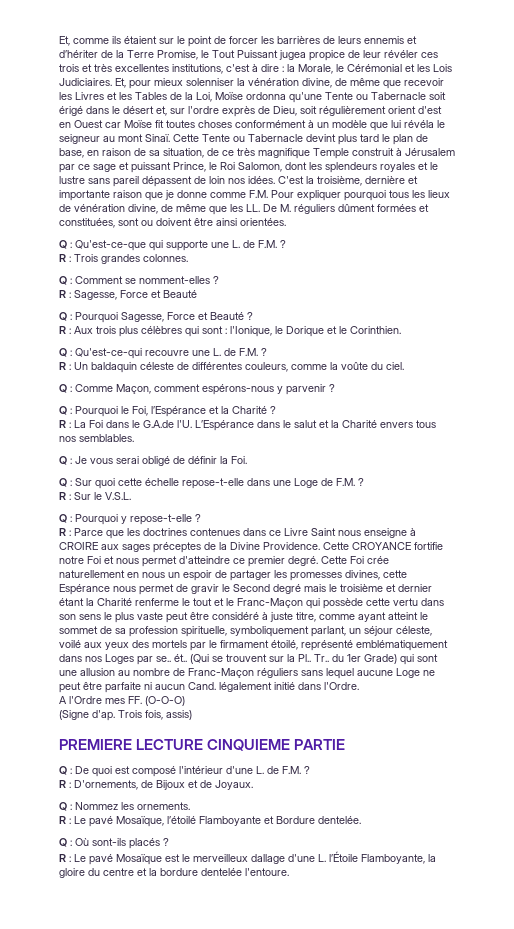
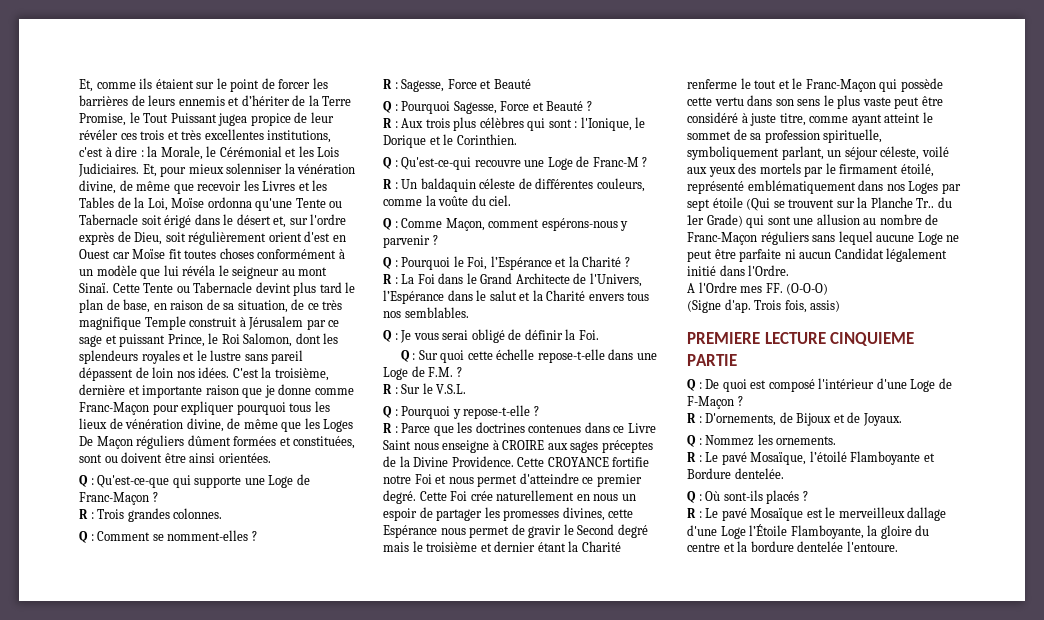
[249,190,294,198] F.M. Pour -> [79,402,179,415] Franc-Maçon pour
[246,204,291,212] LL. De M. -> [323,419,354,432] [79,436,133,449] Loges De Maçon
[232,240,277,248] L. de F.M. -> [268,474,310,488] [79,492,149,505] Loge de Franc-Maçon
[213,348,258,356] L. de F.M. -> [547,156,639,170] Loge de Franc-M
[143,420,254,431] G.A.de l'U. L’Espérance -> [480,273,642,287] [383,290,444,304] Grand Architecte de l'Univers, l’Espérance
[156,654,187,662] se.. ét.. -> [687,197,743,211] sept étoile
[298,654,311,662] Pl.. -> [870,197,913,208] Planche
[188,682,216,690] Cand. -> [834,248,884,259] Candidat
[256,766,301,774] L. de F.M. -> [910,378,952,392] [687,396,734,409] Loge de F-Maçon
[318,854,326,862] L. -> [720,526,746,539] Loge

